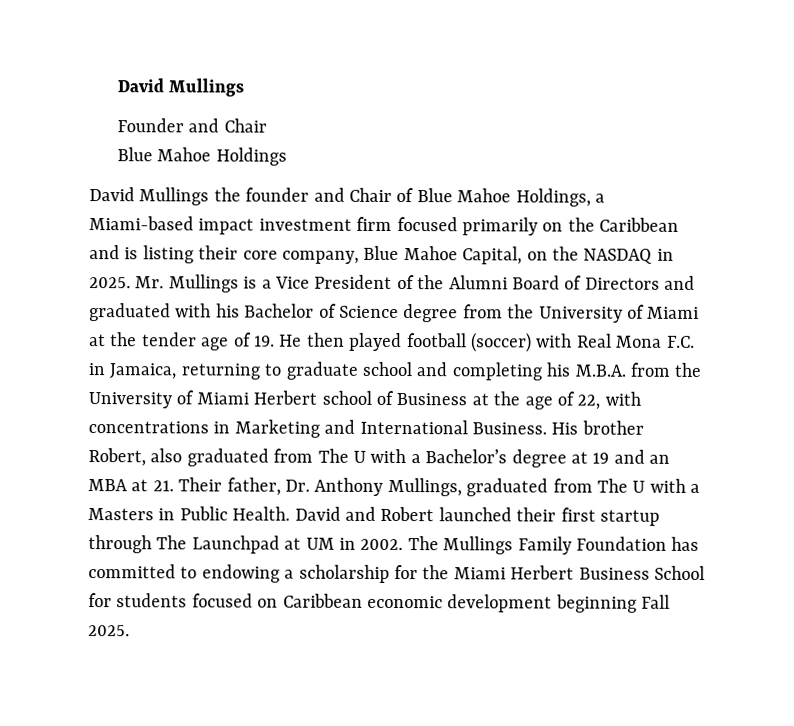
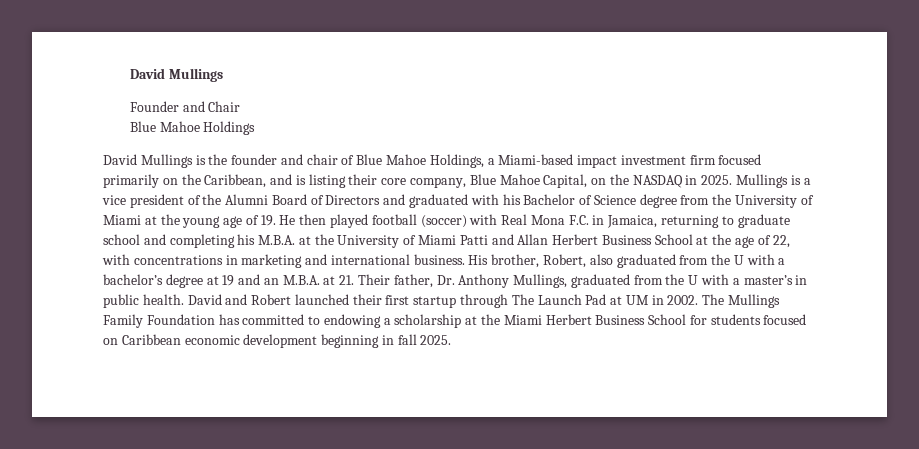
(210, 196) none -> [195,155,206,165] is
[349,187,392,202] Chair -> [306,154,338,165] chair
[599,217,680,232] Caribbean -> [204,174,267,188] Caribbean,
[135,276,165,289] Mr. -> (733, 180) none
[275,274,393,289] Vice President -> [102,194,184,208] vice president
[141,332,197,347] tender -> [182,216,221,228] young
[629,362,703,377] [88,390,468,409] from the University of Miami Herbert school of Business -> [298,234,693,248] at the University of Miami Patti and Allan Herbert Business School
[234,419,644,438] Marketing and International Business. His brother -> [241,254,540,268] marketing and international business. His brother,
[317,448,508,464] The U with a Bachelor’s -> [711,254,786,265] [103,274,163,285] the U with a bachelor’s
[88,479,128,492] MBA -> [282,275,320,285] M.B.A.
[596,478,701,493] [88,506,291,521] The U with a Masters in Public Health. -> [665,274,808,285] [103,294,184,308] the U with a master’s in public health.
[191,535,280,554] Launchpad -> [537,294,607,305] Launch Pad
[394,564,418,580] for -> [465,316,478,325] at
[641,594,671,609] Fall -> [381,334,417,345] in fall

